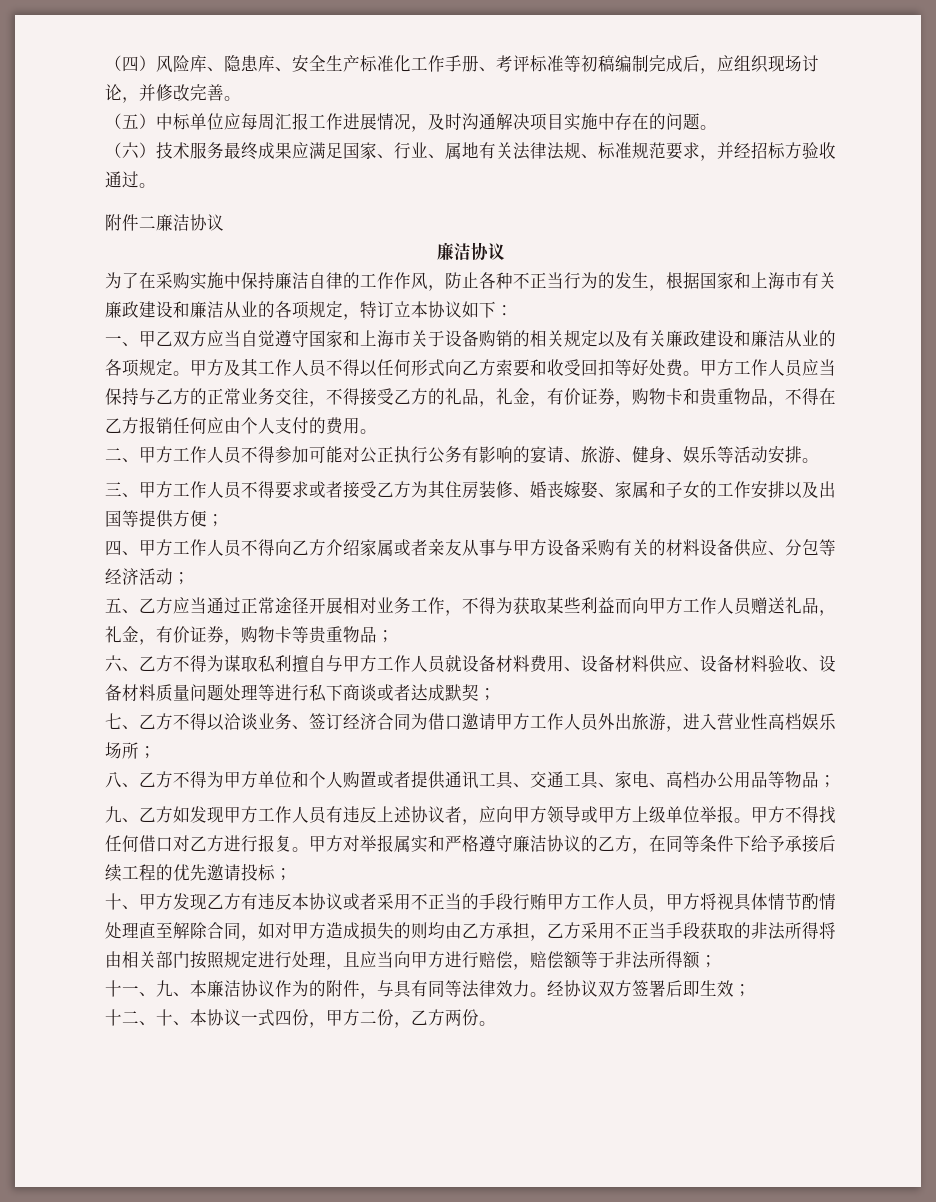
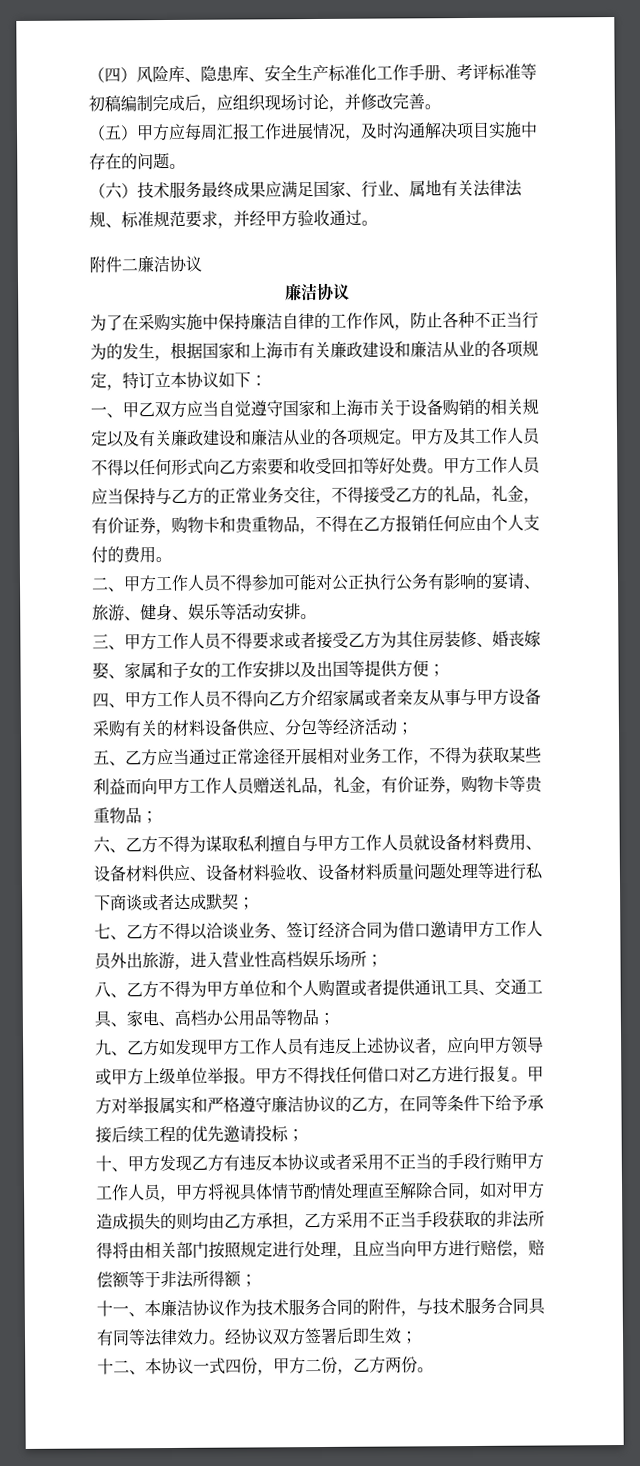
[156,113,224,130] 中标单位 -> [136,123,170,142] 甲方
[751,142,785,159] 招标 -> [265,210,282,227] 甲
[156,980,190,997] 九、 -> (145, 1314) none
[309,980,394,999] 的附件，与 -> [256,1297,529,1317] 技术服务合同的附件，与技术服务合同
[156,1009,190,1026] 十、 -> (146, 1372) none

